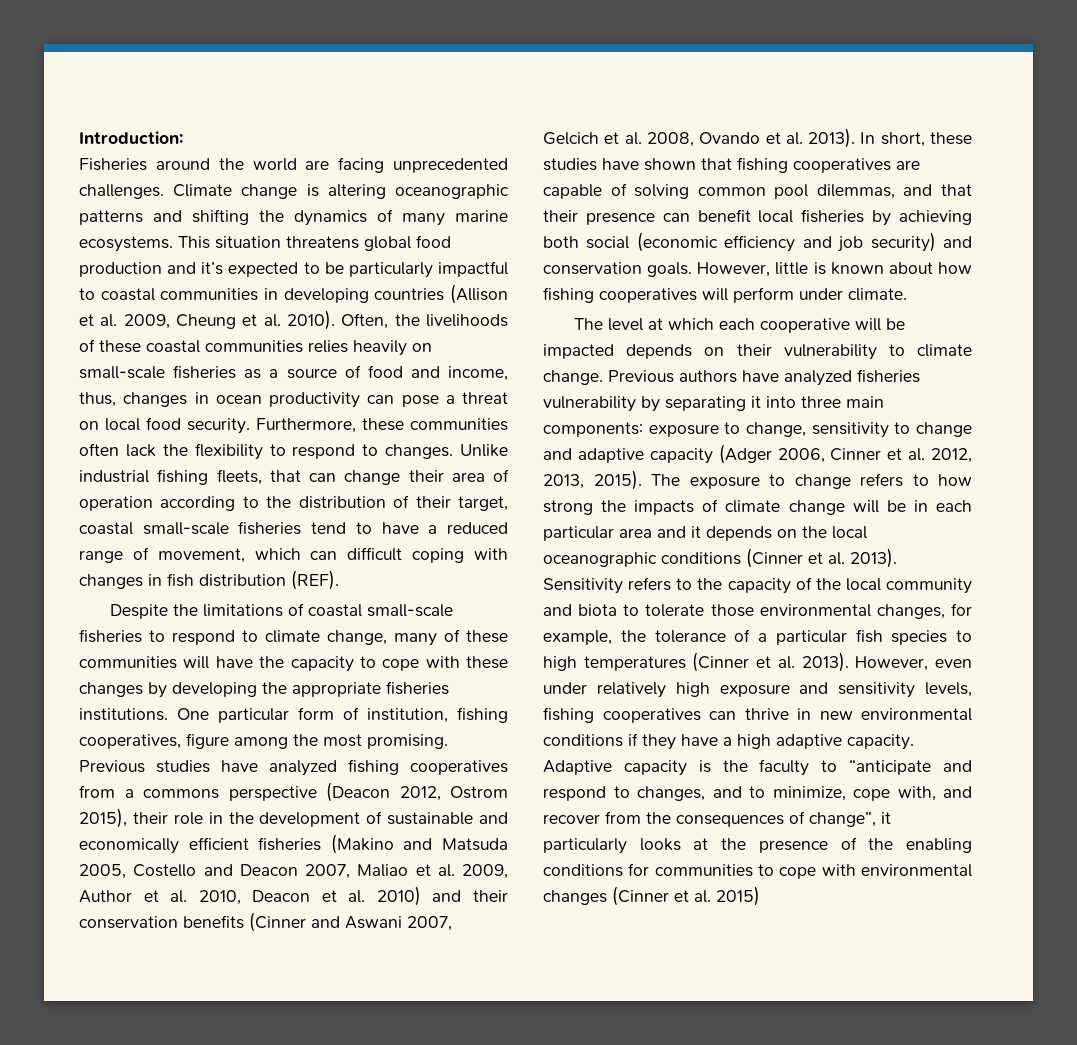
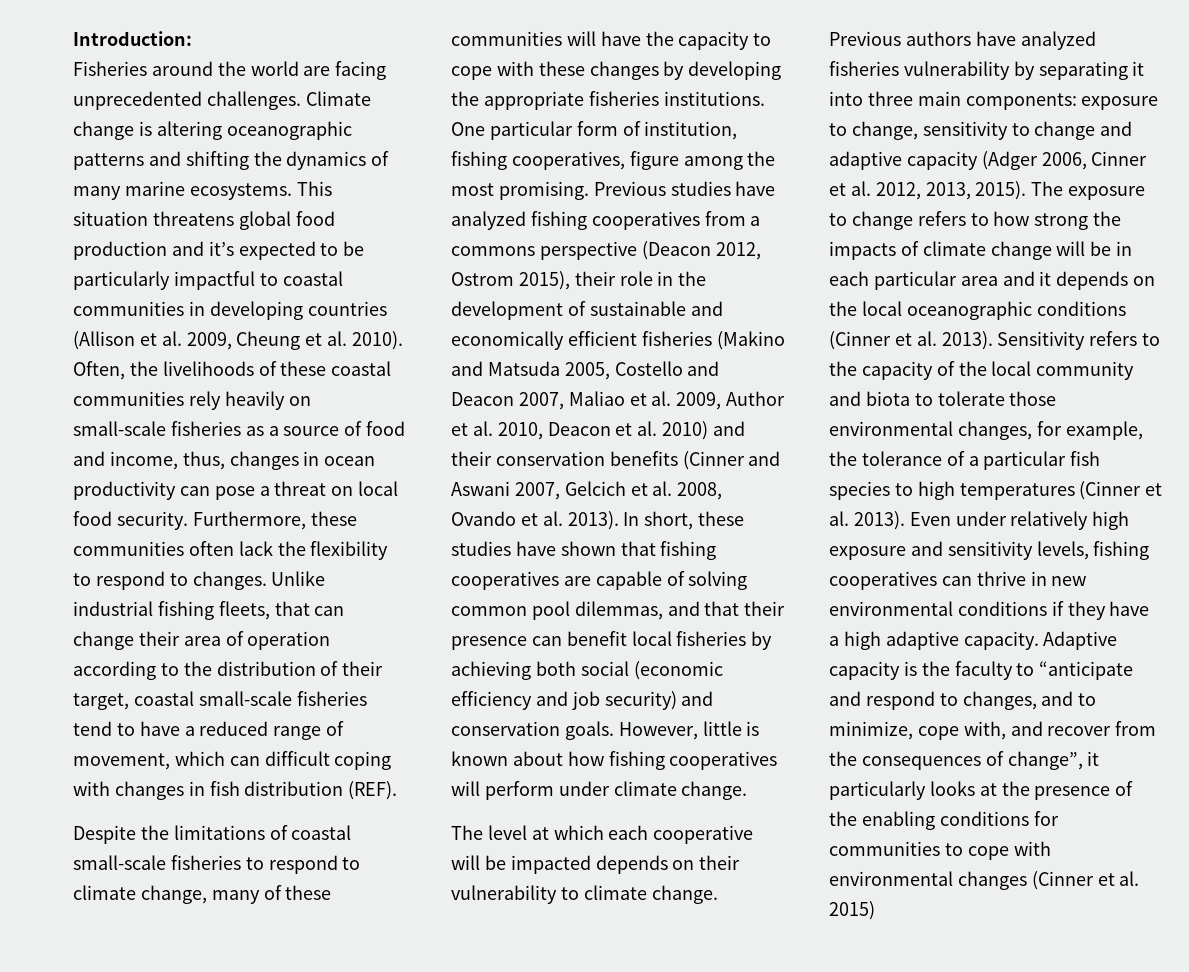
[308,340,348,353] relies -> [188,391,221,410] rely
[848,288,907,301] climate. -> [613,781,748,800] climate change.
[855,656,972,671] However, even -> [909,512,951,526] Even

